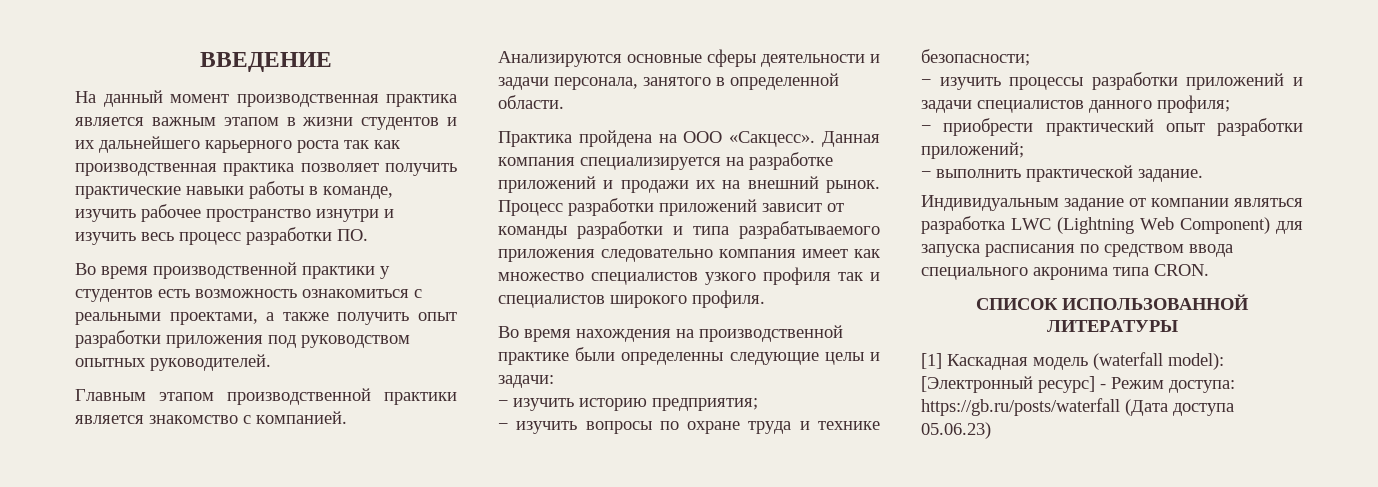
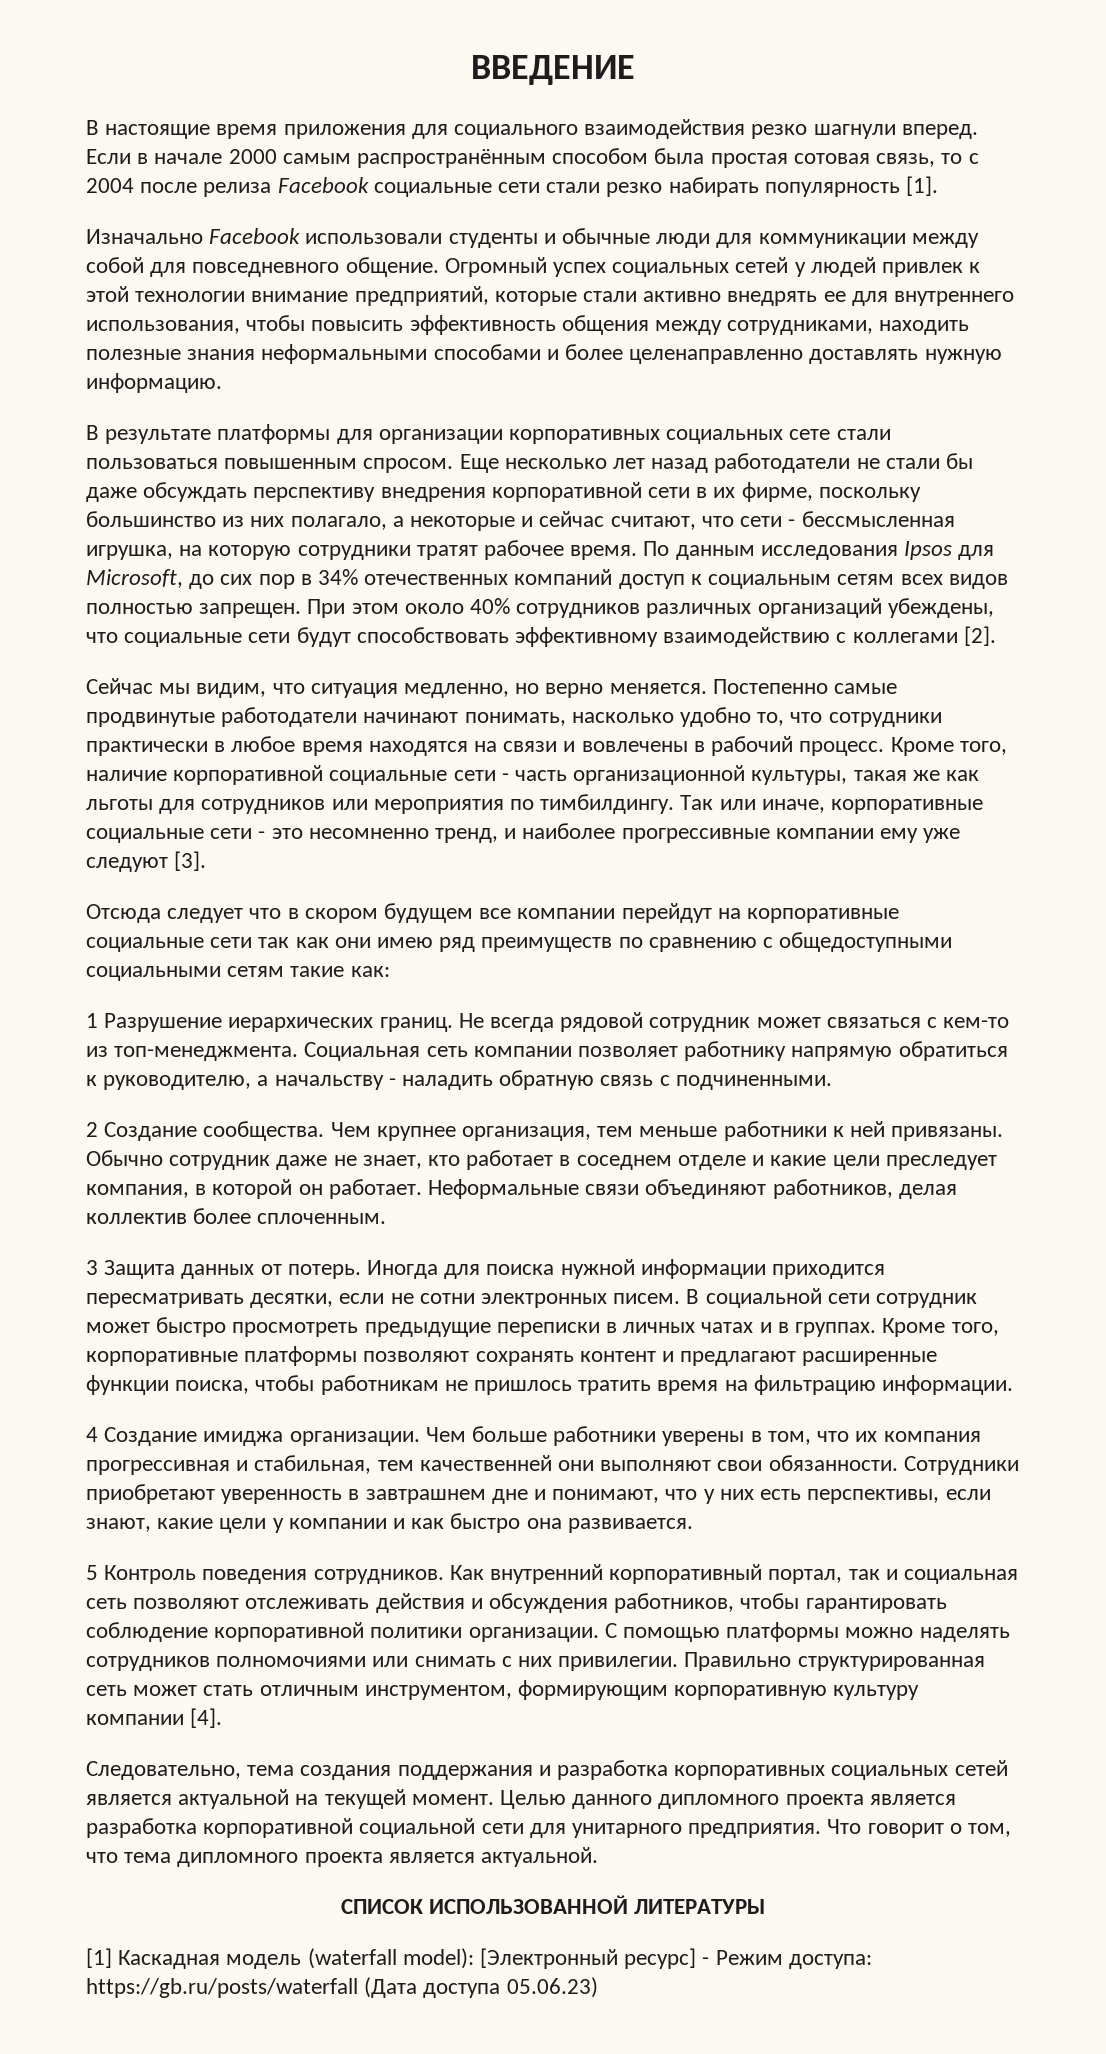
[75,90,457,107] [75,117,457,130] [75,136,400,153] [75,163,457,176] [75,181,393,199] [75,204,394,222] [75,227,368,245] [75,262,390,279] [75,289,422,302] [75,312,457,325] [75,330,410,348] [75,354,271,371] [75,388,457,405] [75,411,347,424] [498,49,880,67] [498,73,839,90] [498,95,564,109] [498,130,880,147] [498,152,833,170] [498,176,880,193] [498,198,844,216] [498,221,880,239] [498,249,880,262] [498,267,880,285] [498,290,765,308] [498,325,843,342] [498,347,880,365] [498,375,554,388] [498,398,758,411] [498,421,880,434] [921,49,1030,66] [921,72,1303,90] [921,95,1230,113] [921,118,1303,136] [921,142,1024,159] [921,165,1203,182] [921,195,1303,211] [921,216,1303,234] [921,244,1233,257] [921,264,1209,280] На данный момент производственная практика является важным этапом в жизни студентов и их дальнейшего карьерного роста так как производственная практика позволяет получить практические навыки работы в команде, изучить рабочее пространство изнутри и изучить весь процесс разработки ПО. // Во время производственной практики у студентов есть возможность ознакомиться с реальными проектами, а также получить опыт разработки приложения под руководством опытных руководителей. // Главным этапом производственной практики является знакомство с компанией. Анализируются основные сферы деятельности и задачи персонала, занятого в определенной области. // Практика пройдена на ООО «Cакцесс». Данная компания специализируется на разработке приложений и продажи их на внешний рынок. Процесс разработки приложений зависит от команды разработки и типа разрабатываемого приложения следовательно компания имеет как множество специалистов узкого профиля так и специалистов широкого профиля. // Во время нахождения на производственной практике были определенны следующие целы и задачи: // − изучить историю предприятия; // − изучить вопросы по охране труда и технике безопасности; // − изучить процессы разработки приложений и задачи специалистов данного профиля; // − приобрести практический опыт разработки приложений; // − выполнить практической задание. // Индивидуальным задание от компании являться разработка LWC (Lightning Web Component) для запуска расписания по средством ввода специального акронима типа СRON. -> [86,119,978,139] [86,148,979,168] [86,176,939,197] [86,228,979,248] [86,257,981,277] [86,286,1015,306] [86,315,970,335] [86,344,1002,364] [86,373,222,393] [86,424,891,444] [86,453,974,473] [86,482,921,502] [86,511,955,531] [86,540,995,560] [86,569,1008,589] [86,598,994,618] [86,626,996,647] [86,678,898,698] [86,707,942,727] [86,736,1007,756] [86,765,980,785] [86,794,984,814] [86,823,961,843] [86,851,207,872] [86,903,900,923] [86,932,953,952] [86,966,390,981] [86,1012,1010,1032] [86,1041,1008,1061] [86,1070,832,1090] [86,1121,1004,1141] [86,1150,997,1170] [86,1179,957,1199] [86,1208,387,1224] [86,1259,886,1279] [86,1288,978,1308] [86,1317,999,1337] [86,1346,938,1366] [86,1375,1014,1395] [86,1426,981,1446] [86,1455,1019,1475] [86,1484,991,1504] [86,1513,693,1533] [86,1564,1019,1584] [86,1593,947,1613] [86,1622,1010,1642] [86,1652,985,1671] [86,1680,920,1700] [86,1708,223,1728] [86,1760,1008,1780] [86,1789,956,1809] [86,1818,1012,1838] [86,1847,599,1867] В настоящие время приложения для социального взаимодействия резко шагнули вперед. Если в начале 2000 самым распространённым способом была простая сотовая связь, то с 2004 после релиза Facebook социальные сети стали резко набирать популярность [1]. // Изначально Facebook использовали студенты и обычные люди для коммуникации между собой для повседневного общение. Огромный успех социальных сетей у людей привлек к этой технологии внимание предприятий, которые стали активно внедрять ее для внутреннего использования, чтобы повысить эффективность общения между сотрудниками, находить полезные знания неформальными способами и более целенаправленно доставлять нужную информацию. // В результате платформы для организации корпоративных социальных сете стали пользоваться повышенным спросом. Еще несколько лет назад работодатели не стали бы даже обсуждать перспективу внедрения корпоративной сети в их фирме, поскольку большинство из них полагало, а некоторые и сейчас считают, что сети - бессмысленная игрушка, на которую сотрудники тратят рабочее время. По данным исследования Ipsos для Microsoft, до сих пор в 34% отечественных компаний доступ к социальным сетям всех видов полностью запрещен. При этом около 40% сотрудников различных организаций убеждены, что социальные сети будут способствовать эффективному взаимодействию с коллегами [2]. // Сейчас мы видим, что ситуация медленно, но верно меняется. Постепенно самые продвинутые работодатели начинают понимать, насколько удобно то, что сотрудники практически в любое время находятся на связи и вовлечены в рабочий процесс. Кроме того, наличие корпоративной социальные сети - часть организационной культуры, такая же как льготы для сотрудников или мероприятия по тимбилдингу. Так или иначе, корпоративные социальные сети - это несомненно тренд, и наиболее прогрессивные компании ему уже следуют [3]. // Отсюда следует что в скором будущем все компании перейдут на корпоративные социальные сети так как они имею ряд преимуществ по сравнению с общедоступными социальными сетям такие как: // 1 Разрушение иерархических границ. Не всегда рядовой сотрудник может связаться с кем-то из топ-менеджмента. Социальная сеть компании позволяет работнику напрямую обратиться к руководителю, а начальству - наладить обратную связь с подчиненными. // 2 Создание сообщества. Чем крупнее организация, тем меньше работники к ней привязаны. Обычно сотрудник даже не знает, кто работает в соседнем отделе и какие цели преследует компания, в которой он работает. Неформальные связи объединяют работников, делая коллектив более сплоченным. // 3 Защита данных от потерь. Иногда для поиска нужной информации приходится пересматривать десятки, если не сотни электронных писем. В социальной сети сотрудник может быстро просмотреть предыдущие переписки в личных чатах и в группах. Кроме того, корпоративные платформы позволяют сохранять контент и предлагают расширенные функции поиска, чтобы работникам не пришлось тратить время на фильтрацию информации. // 4 Создание имиджа организации. Чем больше работники уверены в том, что их компания прогрессивная и стабильная, тем качественней они выполняют свои обязанности. Сотрудники приобретают уверенность в завтрашнем дне и понимают, что у них есть перспективы, если знают, какие цели у компании и как быстро она развивается. // 5 Контроль поведения сотрудников. Как внутренний корпоративный портал, так и социальная сеть позволяют отслеживать действия и обсуждения работников, чтобы гарантировать соблюдение корпоративной политики организации. С помощью платформы можно наделять сотрудников полномочиями или снимать с них привилегии. Правильно структурированная сеть может стать отличным инструментом, формирующим корпоративную культуру компании [4]. // Следовательно, тема создания поддержания и разработка корпоративных социальных сетей является актуальной на текущей момент. Целью данного дипломного проекта является разработка корпоративной социальной сети для унитарного предприятия. Что говорит о том, что тема дипломного проекта является актуальной.

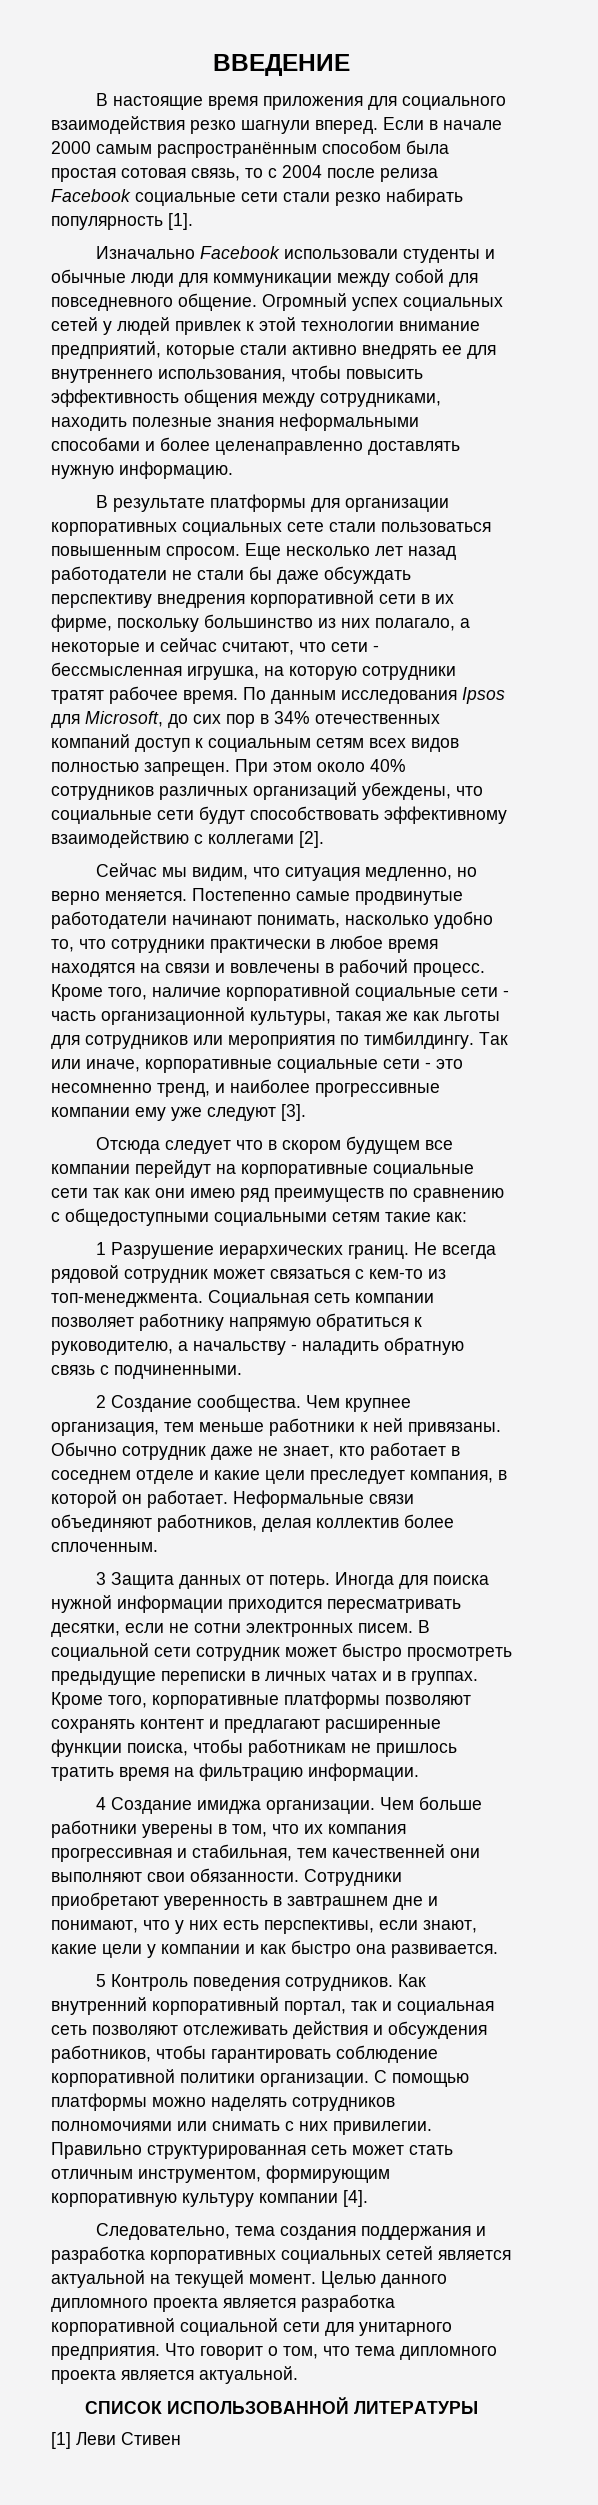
[118,1948,872,1969] [86,1977,598,1998] Каскадная модель (waterfall model): [Электронный ресурс] - Режим доступа: https://gb.ru/posts/waterfall (Дата доступа 05.06.23) -> [76,2432,181,2445] Леви Стивен

